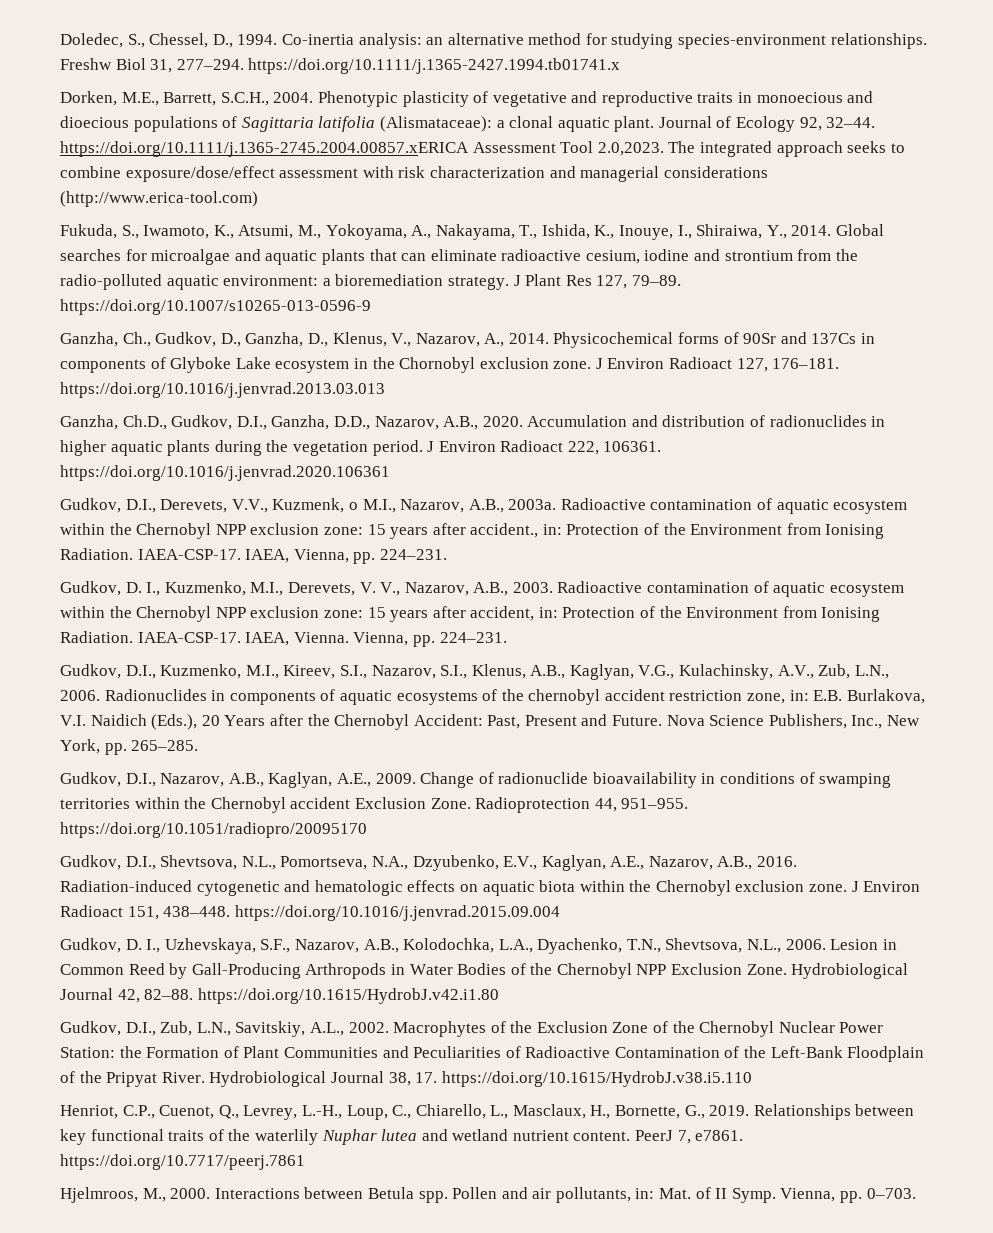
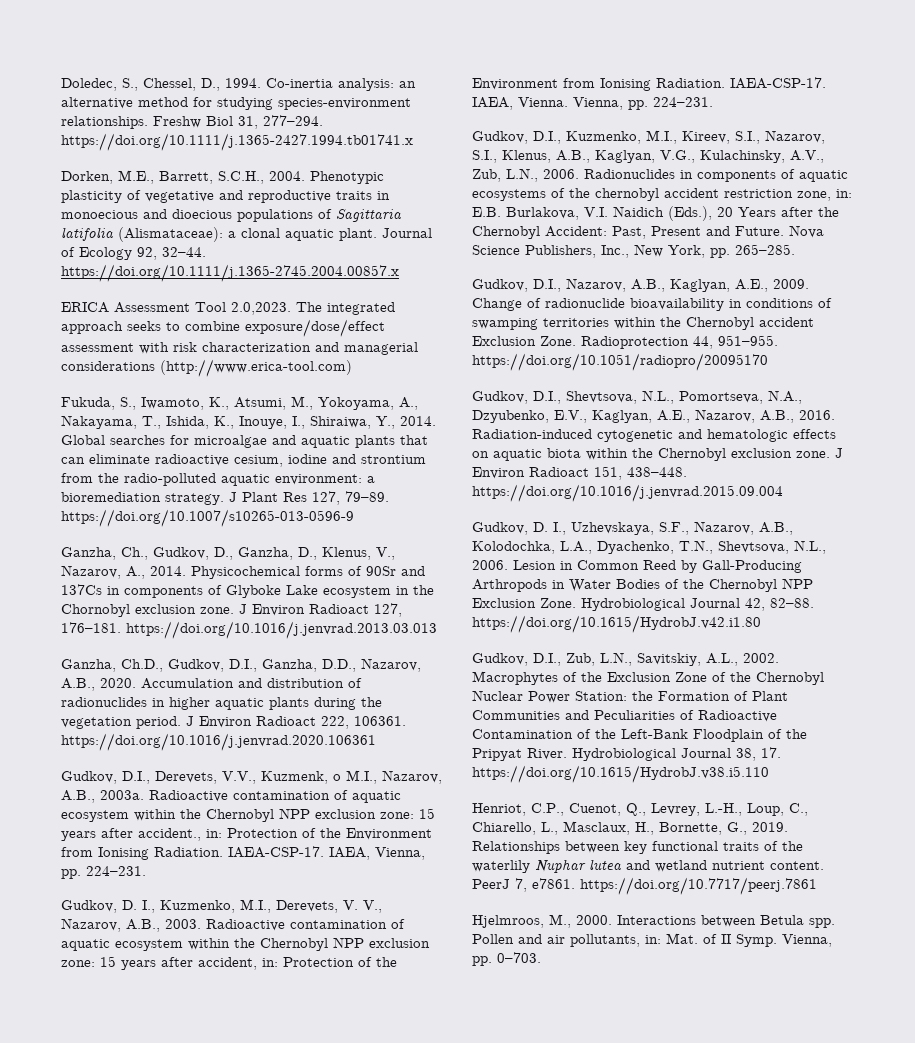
[60,141,469,157] https://doi.org/10.1111/j.1365-2745.2004.00857.xERICA -> [61,264,399,282] [61,302,109,313] https://doi.org/10.1111/j.1365-2745.2004.00857.x // ERICA

